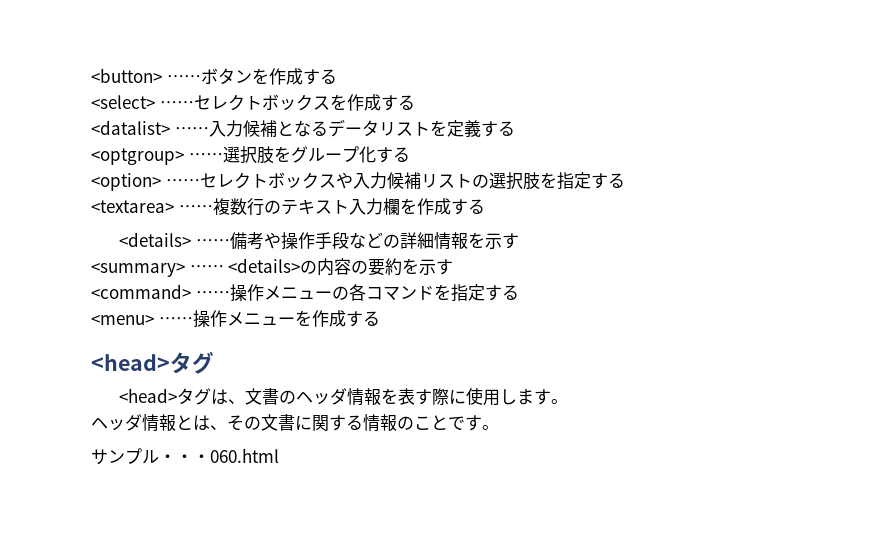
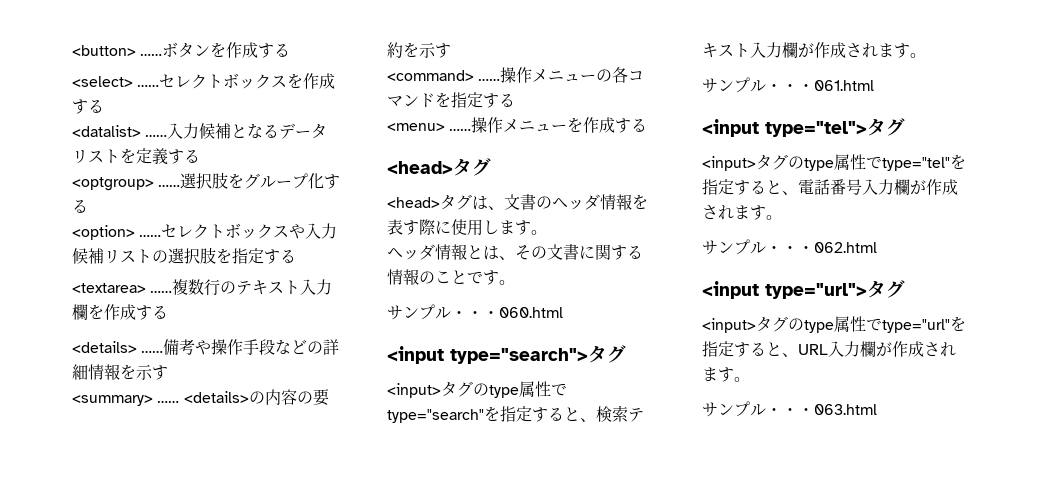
(279, 455) none -> [387,345,626,364] [387,381,567,398] [387,405,644,423] [702,42,926,58] [702,77,874,93] [702,118,905,137] [702,154,966,171] [702,179,958,195] [702,205,782,220] [702,239,877,255] [702,280,905,299] [702,316,966,333] [702,341,956,357] [702,367,750,382] [702,401,877,417] // <input type="search">タグ // <input>タグのtype属性でtype="search"を指定すると、検索テキスト入力欄が作成されます。 // サンプル・・・061.html // <input type="tel">タグ // <input>タグのtype属性でtype="tel"を指定すると、電話番号入力欄が作成されます。 // サンプル・・・062.html // <input type="url">タグ // <input>タグのtype属性でtype="url"を指定すると、URL入力欄が作成されます。 // サンプル・・・063.html

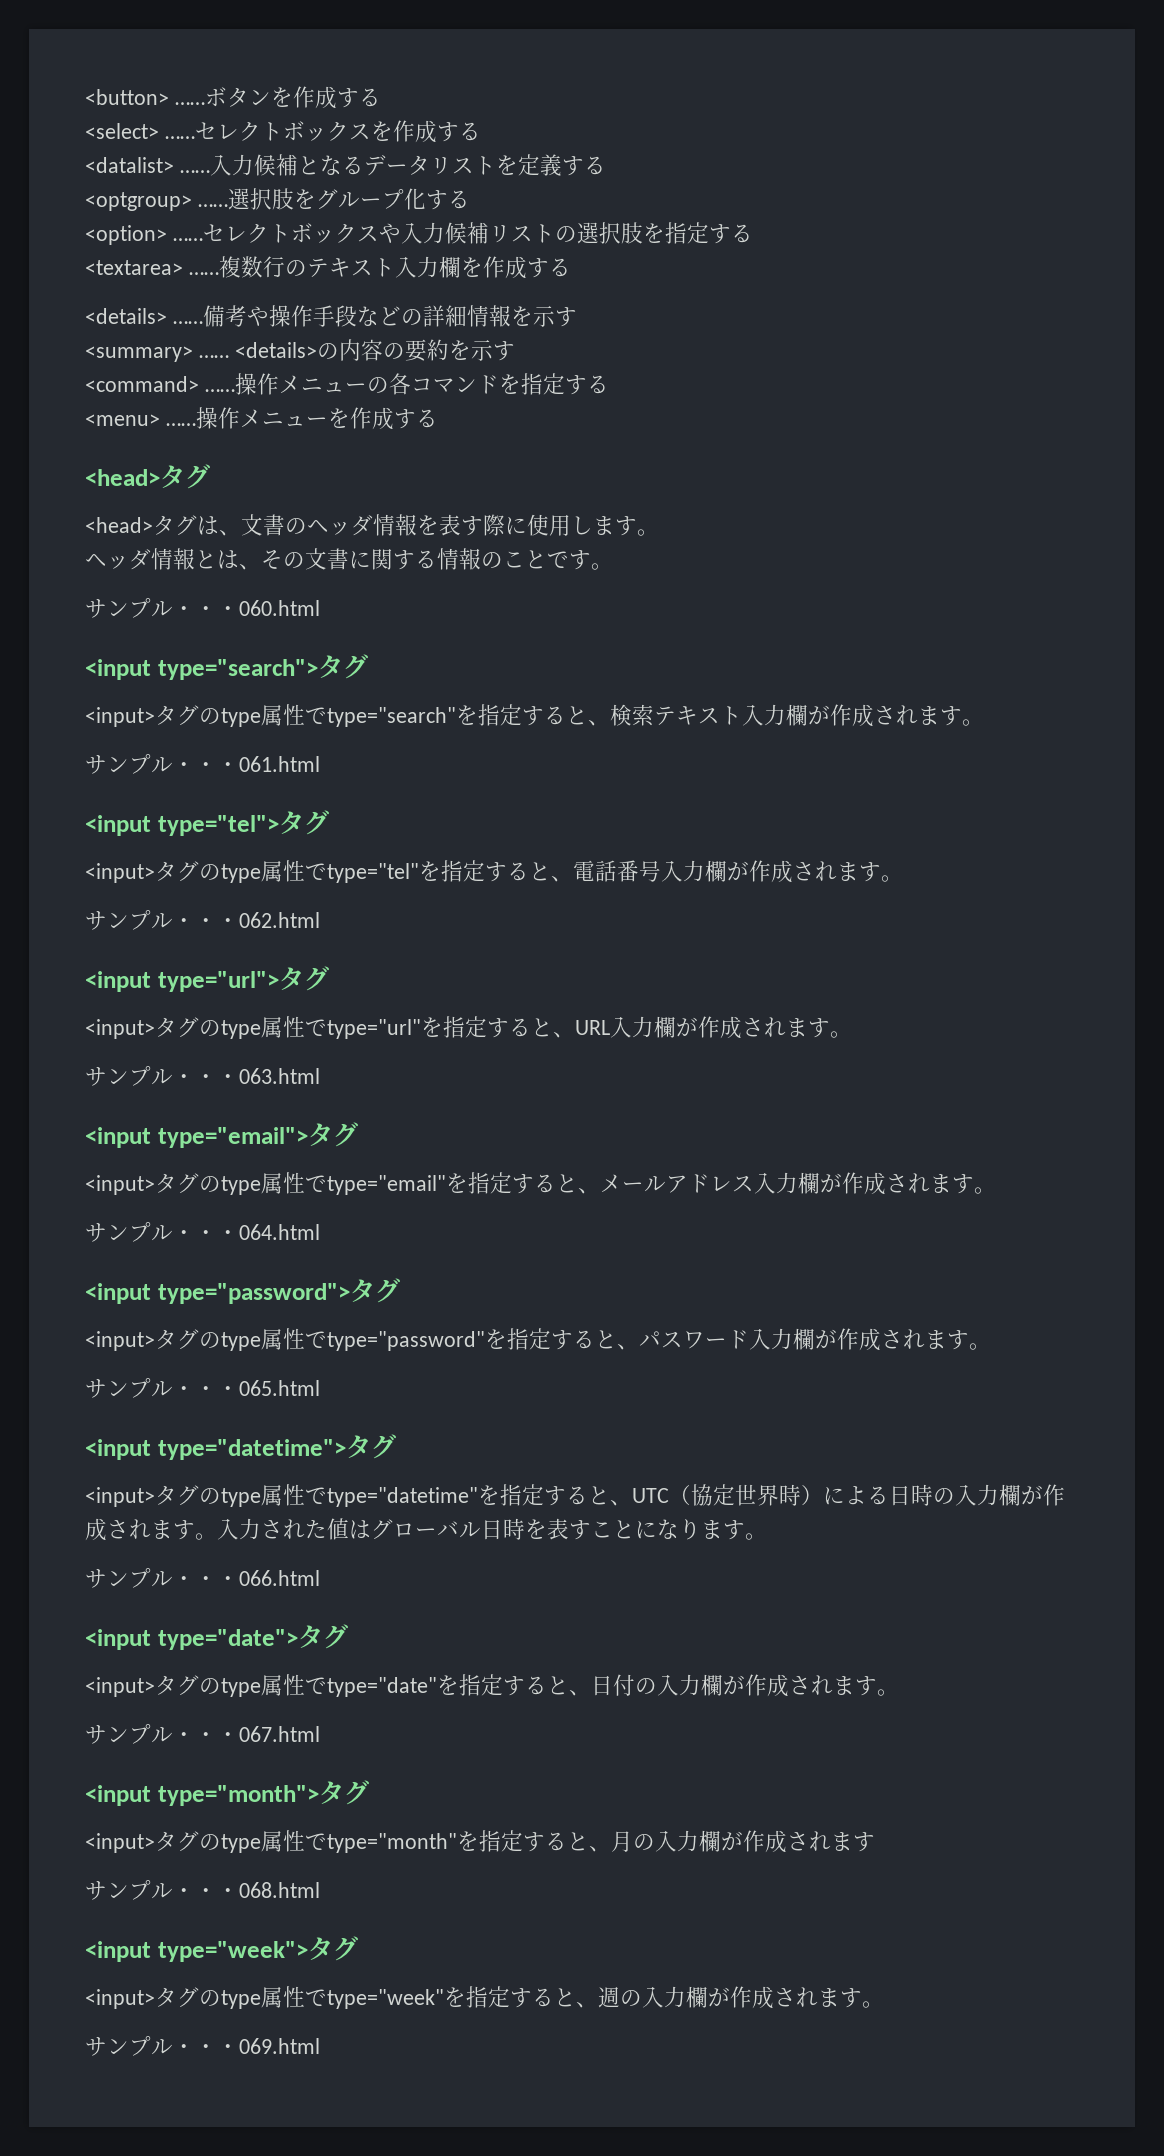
(877, 409) none -> [85,1122,358,1148] [85,1172,996,1195] [85,1222,320,1242] [85,1278,400,1304] [85,1328,991,1351] [85,1378,320,1398] [85,1434,396,1460] [85,1484,1065,1507] [85,1518,767,1541] [85,1568,320,1588] [85,1624,348,1650] [85,1674,899,1697] [85,1724,320,1744] [85,1780,369,1806] [85,1830,875,1853] [85,1880,320,1900] [85,1936,358,1962] [85,1986,884,2009] [85,2036,320,2056] // <input type="email">タグ // <input>タグのtype属性でtype="email"を指定すると、メールアドレス入力欄が作成されます。 // サンプル・・・064.html // <input type="password">タグ // <input>タグのtype属性でtype="password"を指定すると、パスワード入力欄が作成されます。 // サンプル・・・065.html // <input type="datetime">タグ // <input>タグのtype属性でtype="datetime"を指定すると、UTC（協定世界時）による日時の入力欄が作成されます。入力された値はグローバル日時を表すことになります。 // サンプル・・・066.html // <input type="date">タグ // <input>タグのtype属性でtype="date"を指定すると、日付の入力欄が作成されます。 // サンプル・・・067.html // <input type="month">タグ // <input>タグのtype属性でtype="month"を指定すると、月の入力欄が作成されます // サンプル・・・068.html // <input type="week">タグ // <input>タグのtype属性でtype="week"を指定すると、週の入力欄が作成されます。 // サンプル・・・069.html

